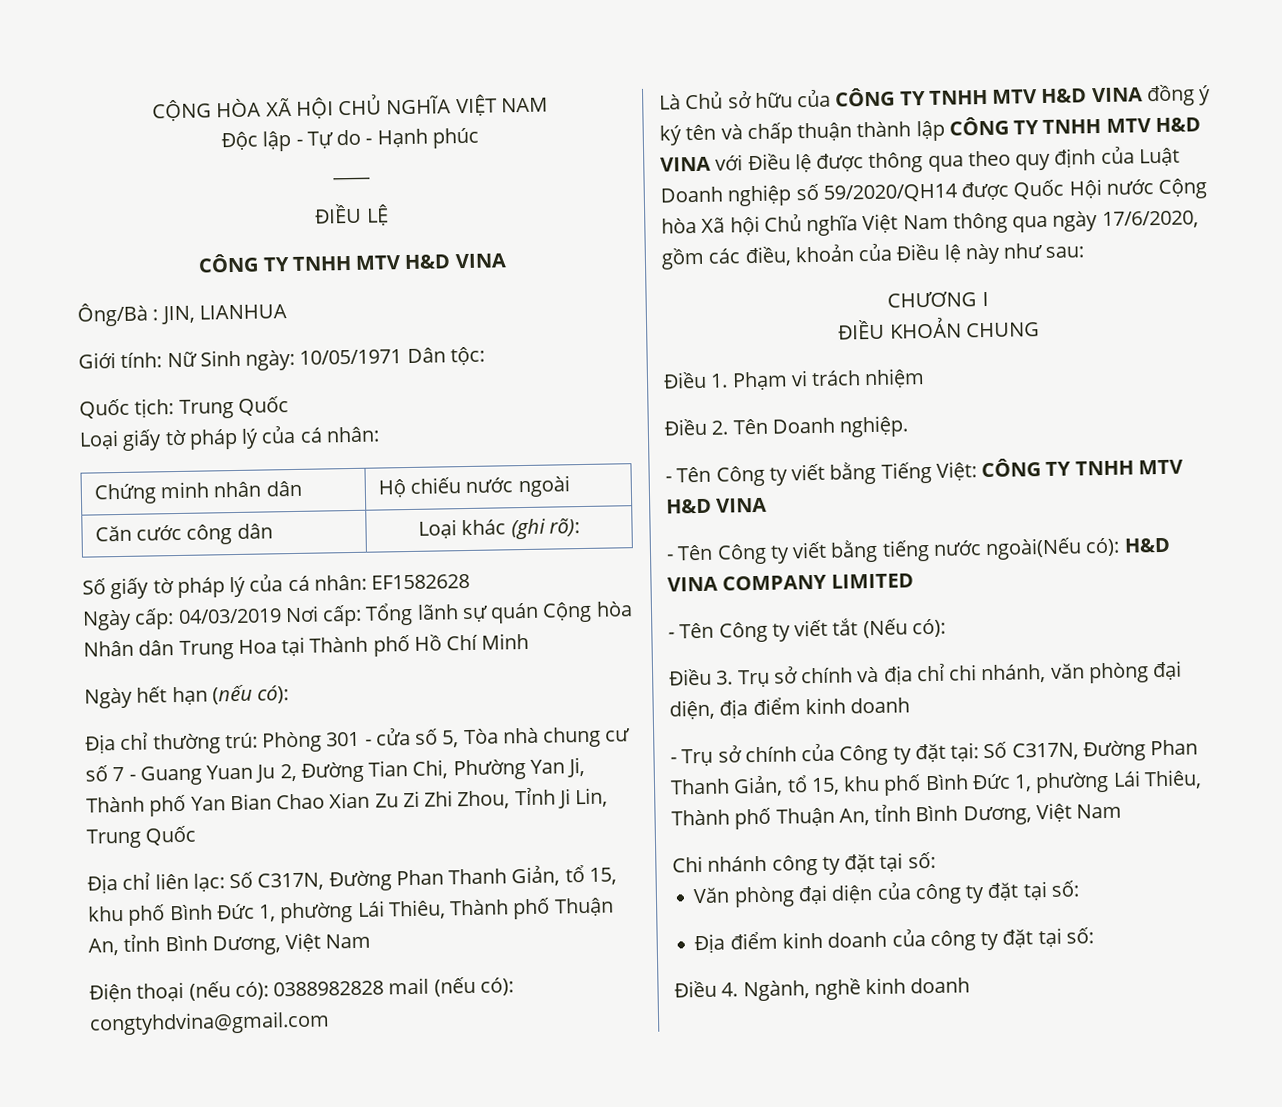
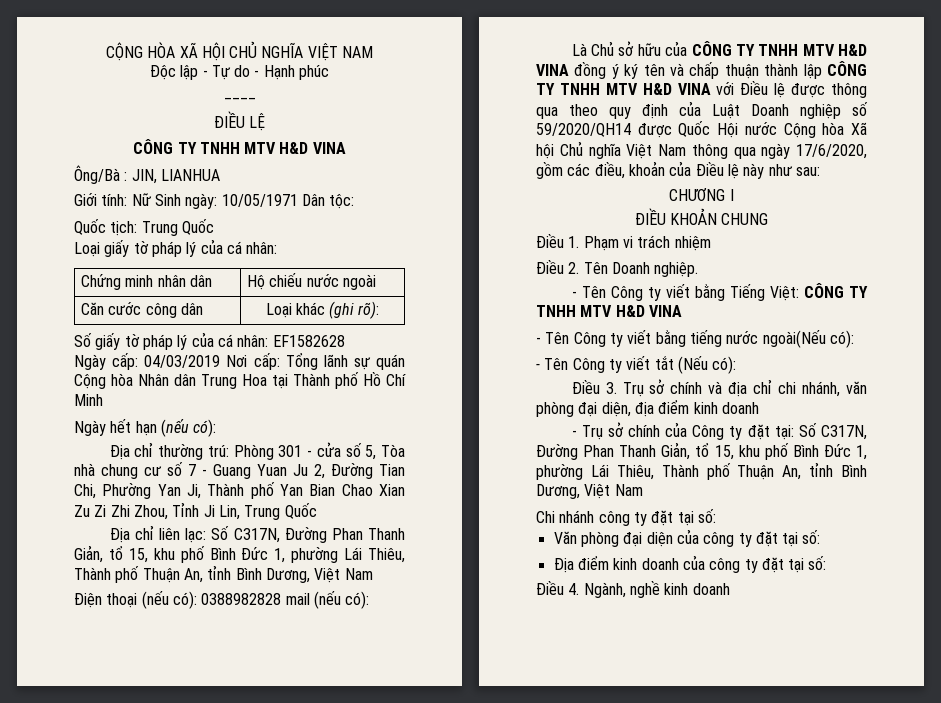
[89,1010,330,1036] congtyhdvina@gmail.com -> (370, 600) none
[1123,537,1171,553] [667,573,914,592] H&D VINA COMPANY LIMITED -> (854, 339) none

